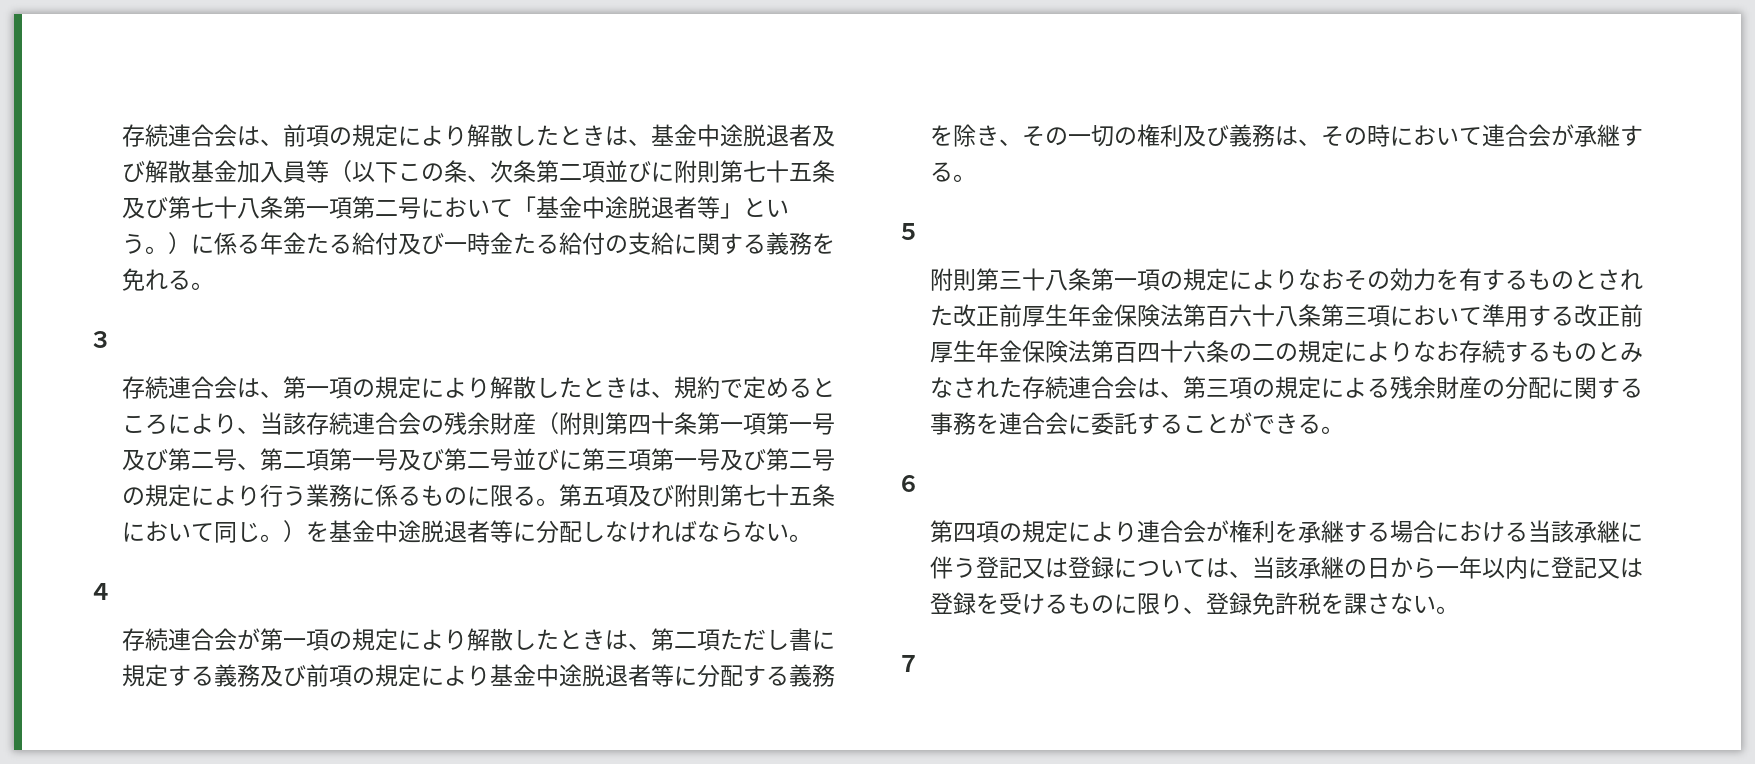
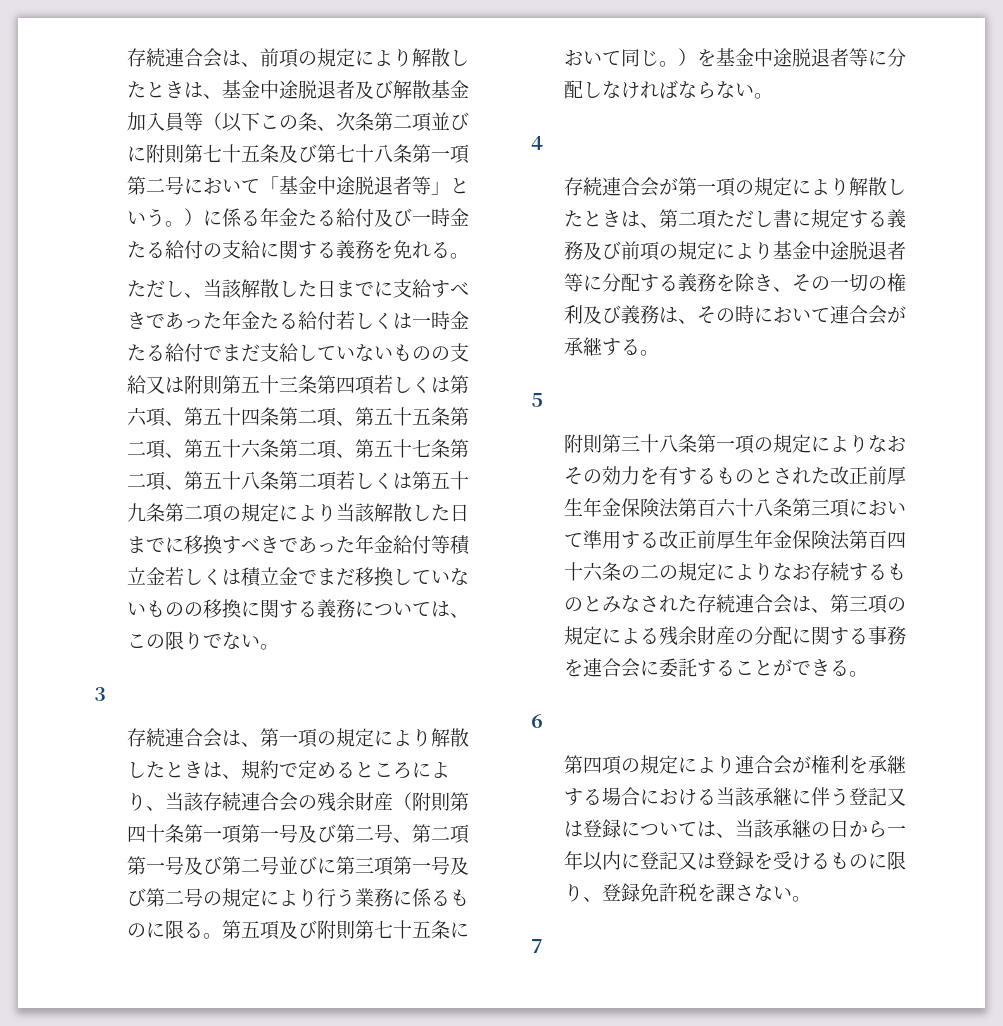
(215, 286) none -> [127,279,470,299] [127,311,470,330] [127,343,470,362] [127,375,470,395] [127,407,470,427] [127,439,470,459] [127,471,470,491] [127,503,470,523] [127,535,472,555] [127,567,470,587] [127,599,470,618] [127,631,280,650] // ただし、当該解散した日までに支給すべきであった年金たる給付若しくは一時金たる給付でまだ支給していないものの支給又は附則第五十三条第四項若しくは第六項、第五十四条第二項、第五十五条第二項、第五十六条第二項、第五十七条第二項、第五十八条第二項若しくは第五十九条第二項の規定により当該解散した日までに移換すべきであった年金給付等積立金若しくは積立金でまだ移換していないものの移換に関する義務については、この限りでない。

